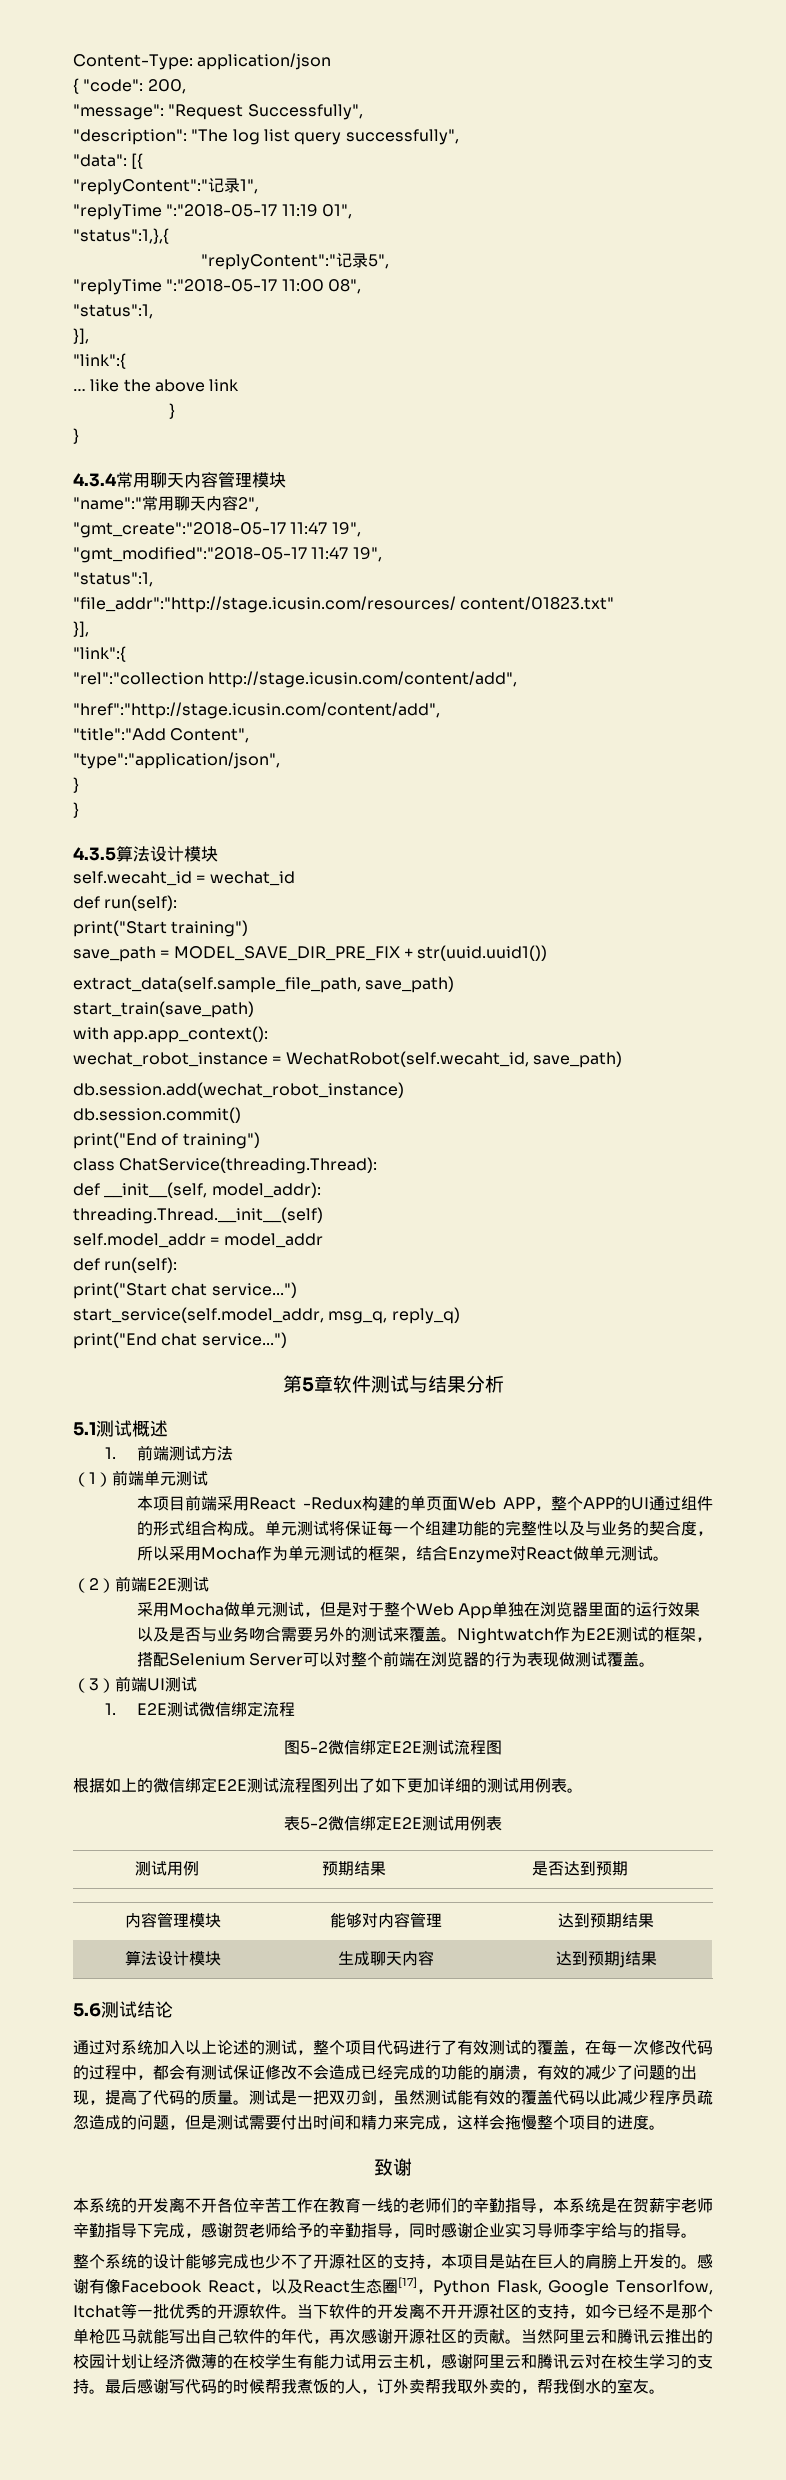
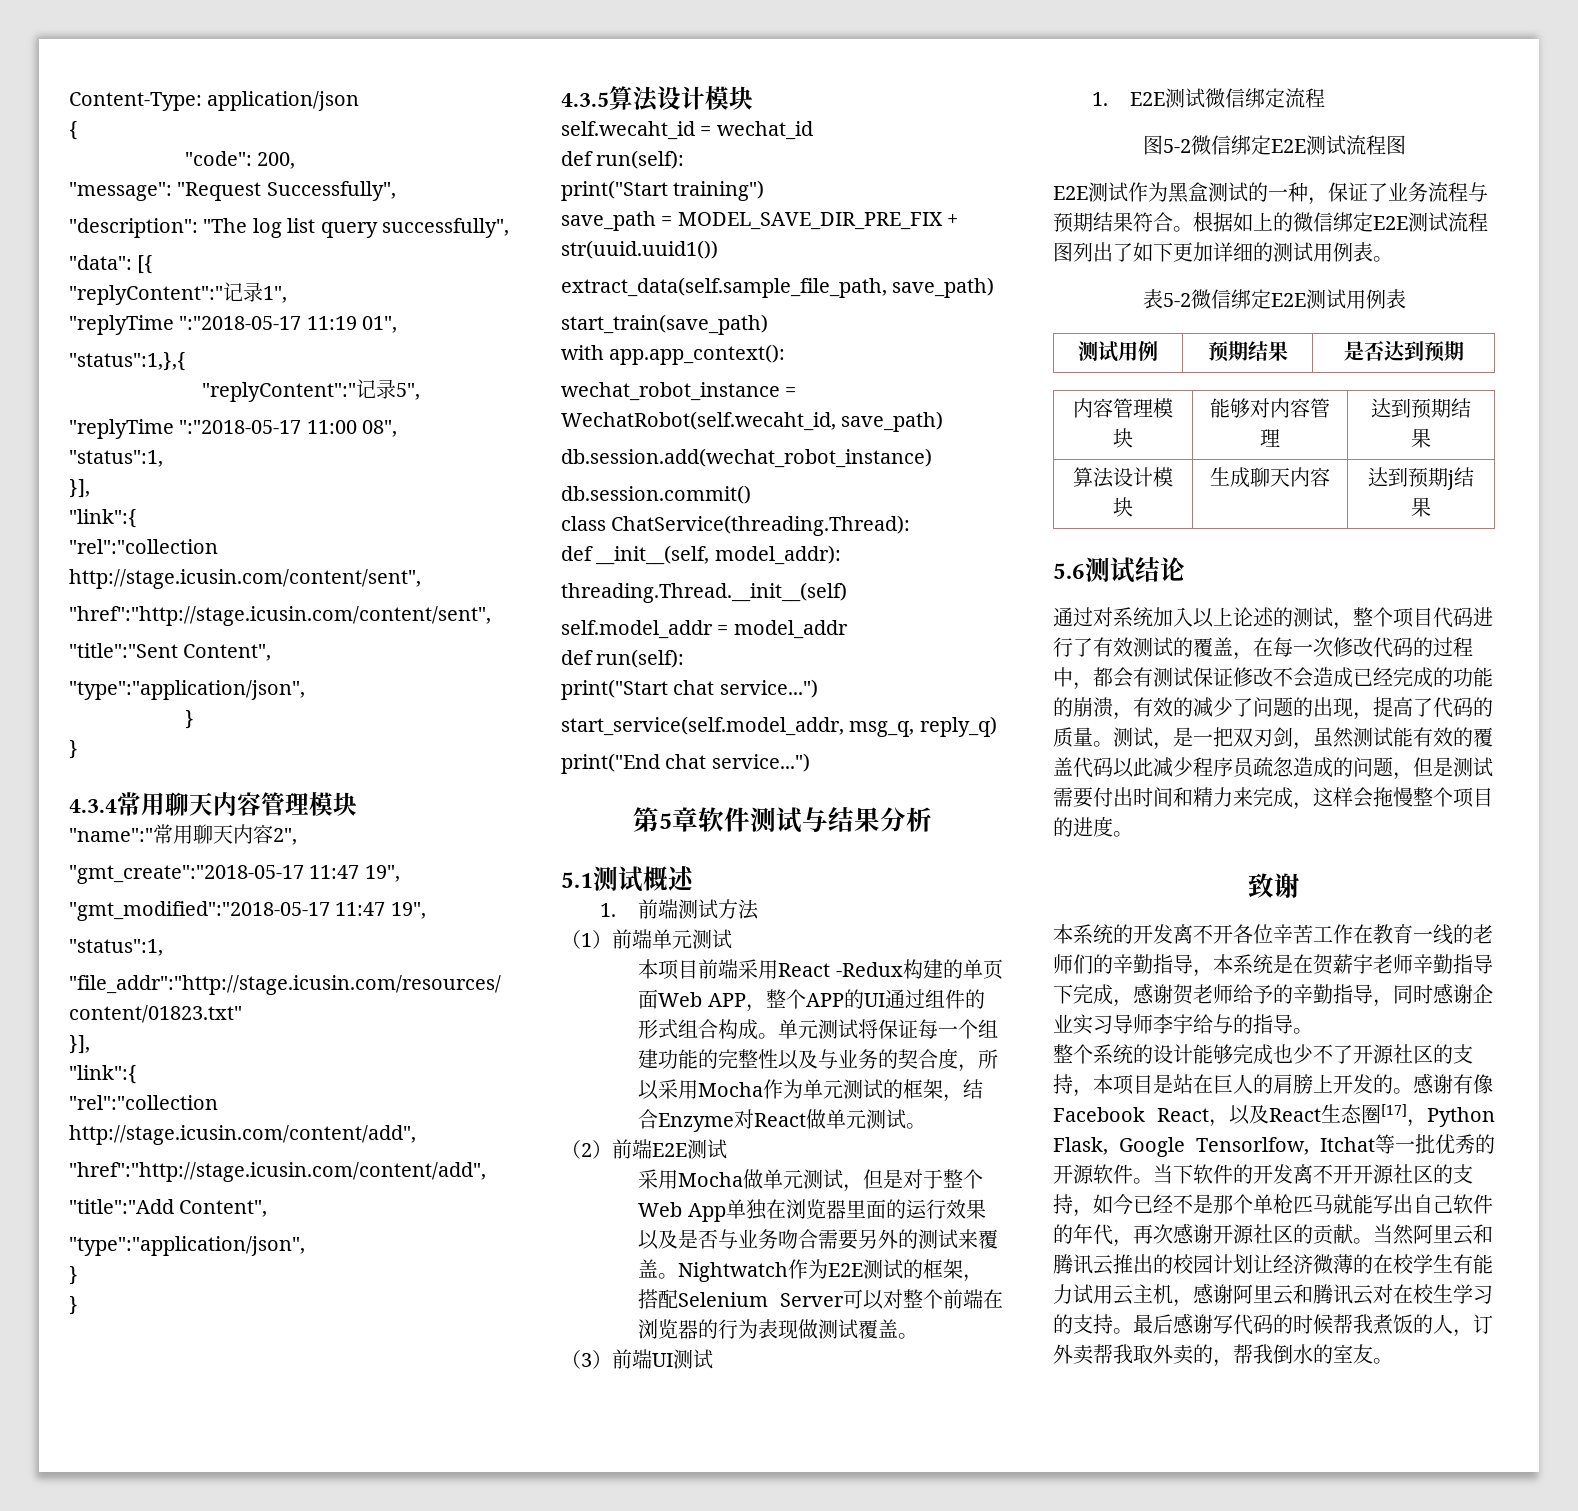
(79, 86) none -> (78, 130) //
[73,379,240,392] … like the above link -> [69,539,218,554] [69,569,421,589] [69,606,491,626] [69,643,272,661] [69,680,305,700] "rel":"collection http://stage.icusin.com/content/sent", // "href":"http://stage.icusin.com/content/sent", // "title":"Sent Content", // "type":"application/json",
[73,1132,260,1149] // print("End of training") -> (751, 494) none
(502, 1747) none -> [1053,182,1488,205] [1053,212,1193,233] E2E测试作为黑盒测试的一种，保证了业务流程与预期结果符合。
(281, 2097) none -> [1153,742,1173,750] ，

